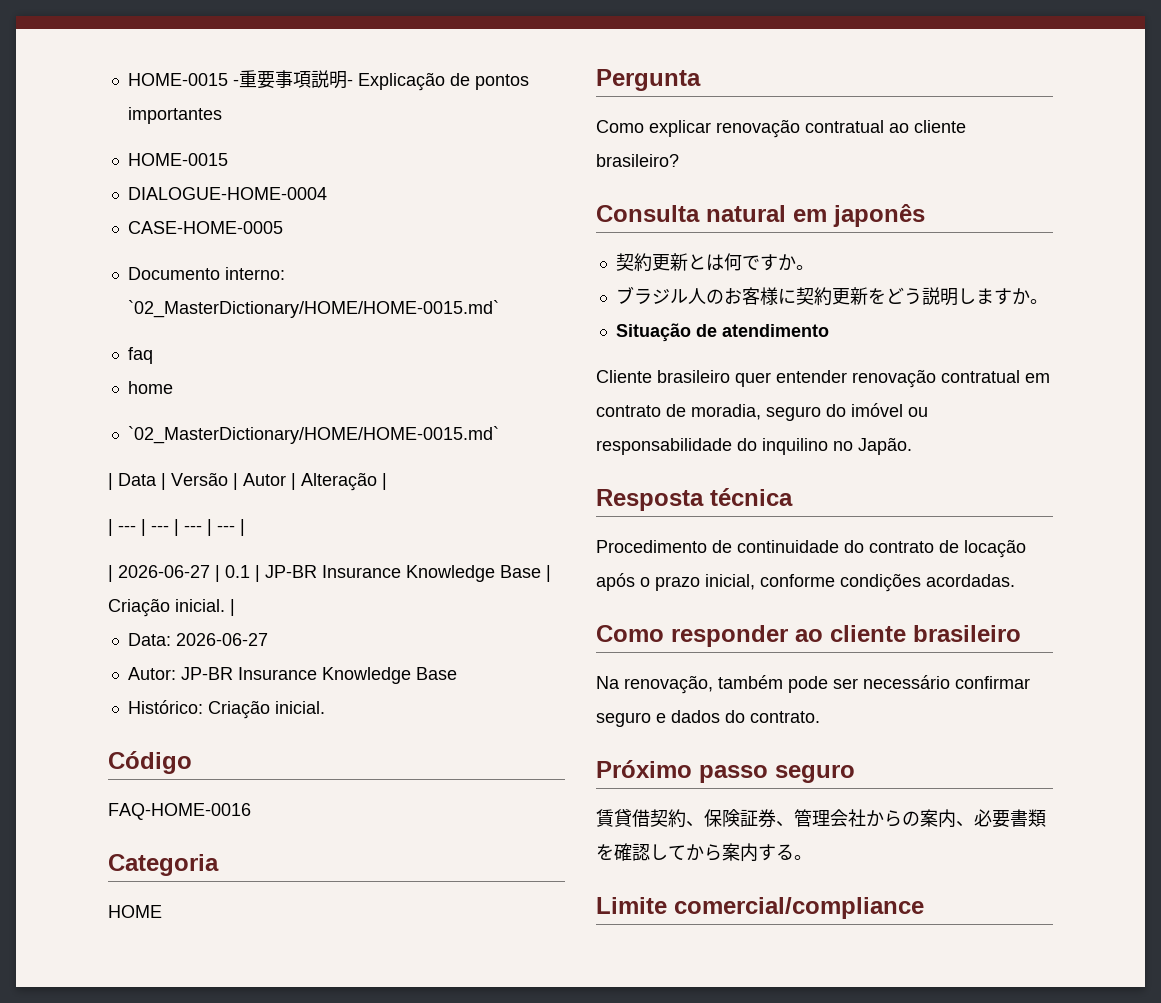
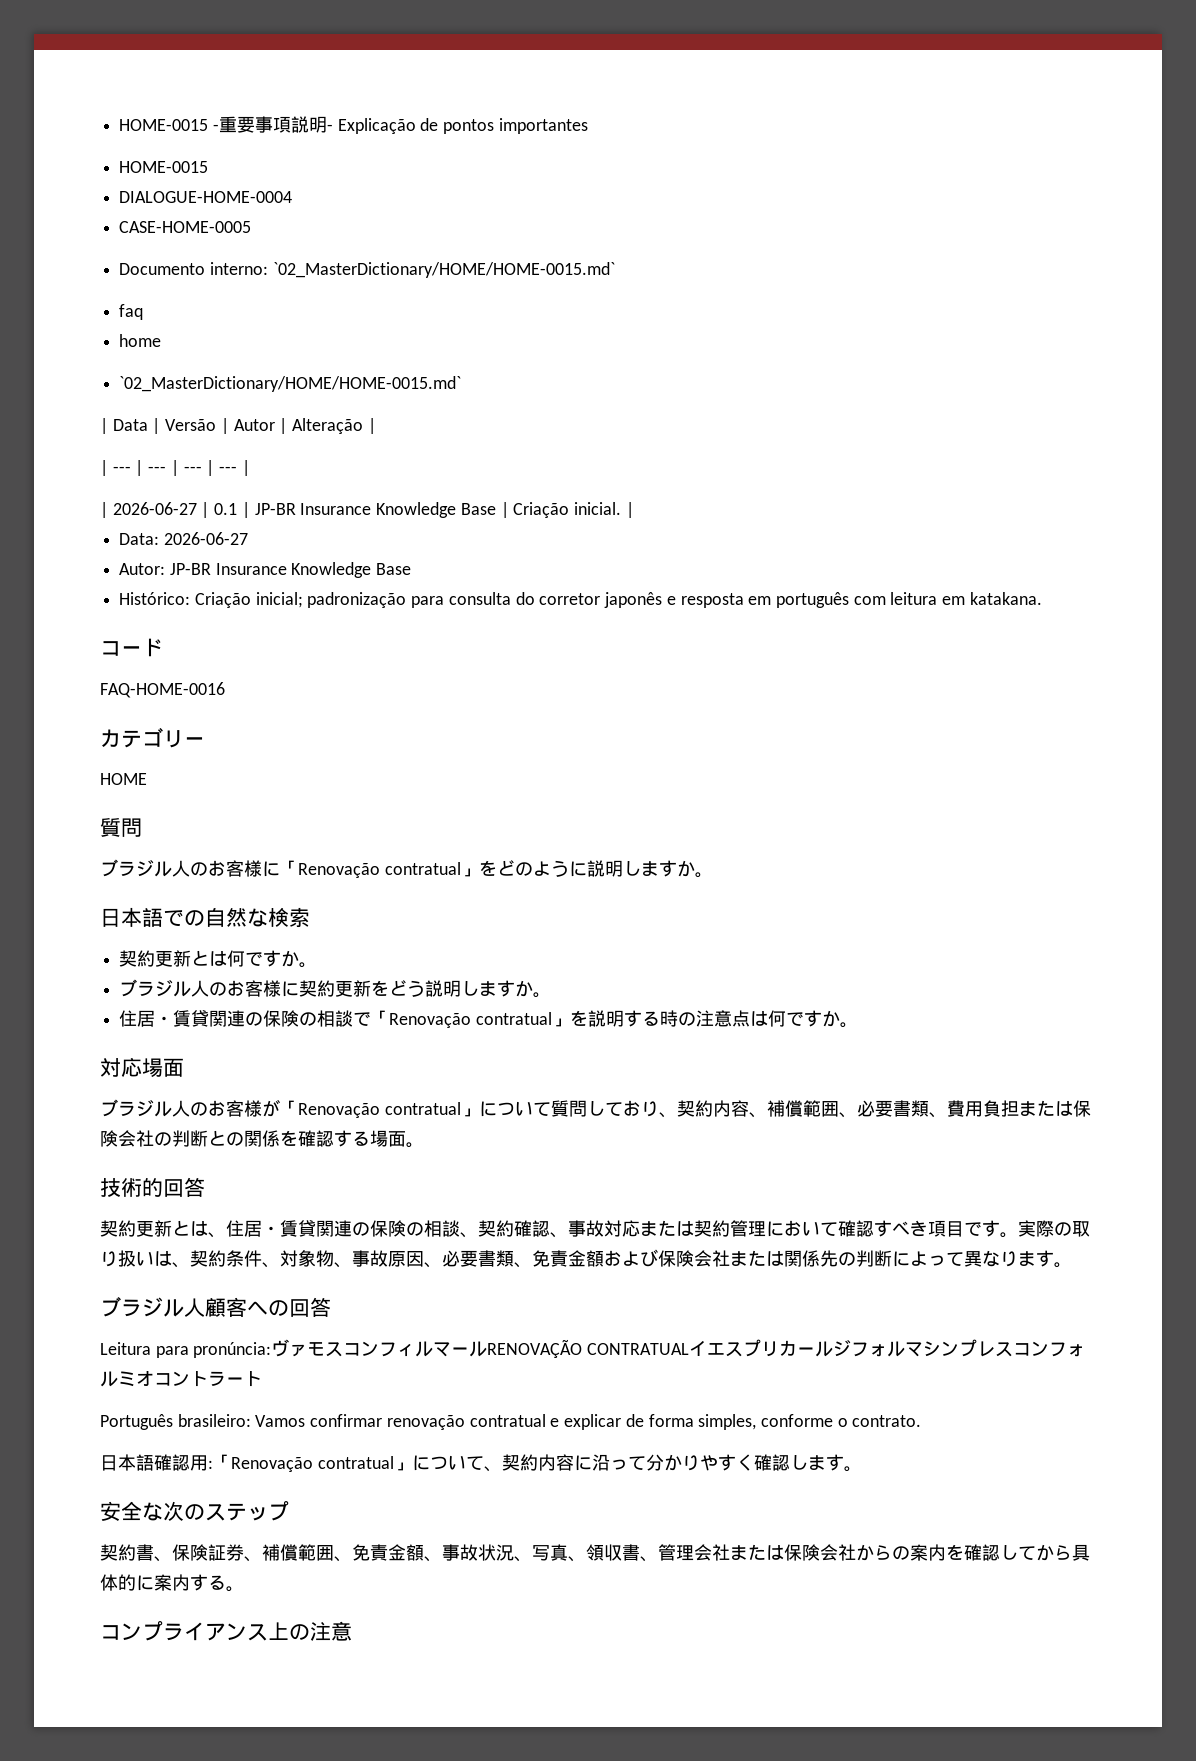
[274,701,325,714] [108,751,192,774] inicial. // Código -> [255,592,1042,608] [100,638,163,657] inicial; padronização para consulta do corretor japonês e resposta em português com leitura em katakana. // コード
[108,854,219,876] Categoria -> [100,727,205,748] カテゴリー
[596,69,701,91] [596,119,966,138] [596,154,679,167] [596,204,925,227] Pergunta // Como explicar renovação contratual ao cliente brasileiro? // Consulta natural em japonês -> [100,818,142,837] [100,859,713,878] [100,907,310,928] 質問 // ブラジル人のお客様に「Renovação contratual」をどのように説明しますか。 // 日本語での自然な検索
[615,323,829,342] [596,369,1050,388] [596,403,928,421] [596,437,912,455] [596,488,793,511] [596,539,1026,558] [596,573,1015,592] [596,625,1021,647] [596,675,1030,694] [596,710,820,727] [596,760,855,783] [596,809,1046,828] Situação de atendimento // Cliente brasileiro quer entender renovação contratual em contrato de moradia, seguro do imóvel ou responsabilidade do inquilino no Japão. // Resposta técnica // Procedimento de continuidade do contrato de locação após o prazo inicial, conforme condições acordadas. // Como responder ao cliente brasileiro // Na renovação, também pode ser necessário confirmar seguro e dados do contrato. // Próximo passo seguro // 賃貸借契約、保険証券、管理会社からの案内、必要書類 -> [119,1010,858,1028] [100,1057,184,1078] [100,1099,1091,1118] [100,1130,424,1148] [100,1177,205,1197] [100,1220,1090,1238] [100,1249,1072,1268] [100,1297,331,1317] [100,1339,1086,1358] [100,1371,262,1387] [100,1414,922,1430] [100,1454,862,1472] [100,1501,289,1521] [100,1544,946,1562] 住居・賃貸関連の保険の相談で「Renovação contratual」を説明する時の注意点は何ですか。 // 対応場面 // ブラジル人のお客様が「Renovação contratual」について質問しており、契約内容、補償範囲、必要書類、費用負担または保険会社の判断との関係を確認する場面。 // 技術的回答 // 契約更新とは、住居・賃貸関連の保険の相談、契約確認、事故対応または契約管理において確認すべき項目です。実際の取り扱いは、契約条件、対象物、事故原因、必要書類、免責金額および保険会社または関係先の判断によって異なります。 // ブラジル人顧客への回答 // Leitura para pronúncia:ヴァモスコンフィルマールRENOVAÇÃO CONTRATUALイエスプリカールジフォルマシンプレスコンフォルミオコントラート // Português brasileiro: Vamos confirmar renovação contratual e explicar de forma simples, conforme o contrato. // 日本語確認用:「Renovação contratual」について、契約内容に沿って分かりやすく確認します。 // 安全な次のステップ // 契約書、保険証券、補償範囲、免責金額、事故状況、写真、領収書、管理会社または保険会社からの案内
(722, 852) none -> [1072,1544,1090,1561] [100,1574,154,1591] 具体的に
[596,897,924,919] Limite comercial/compliance -> [100,1621,352,1641] コンプライアンス上の注意

